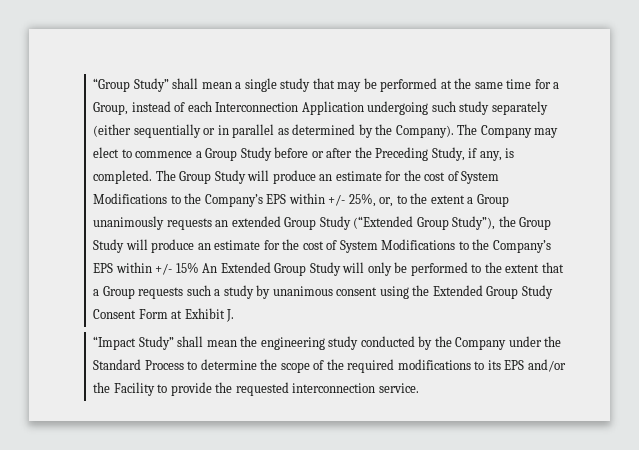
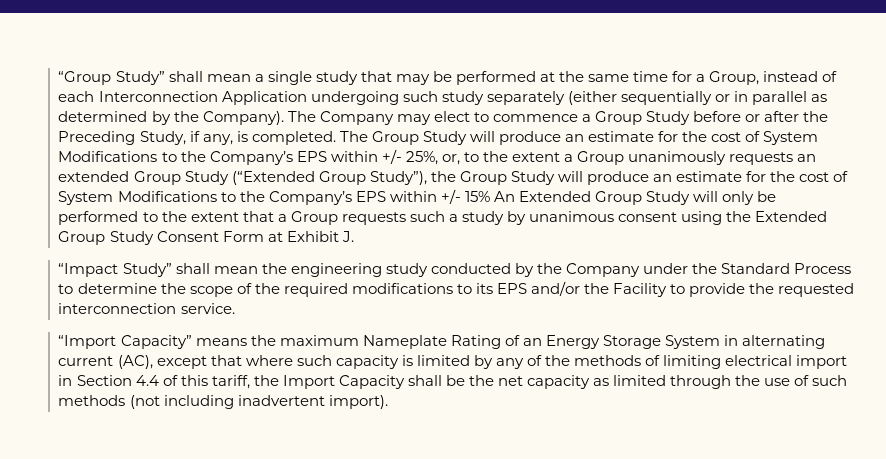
(419, 388) none -> [58,335,826,349] [58,355,848,369] [58,375,848,389] [58,395,388,409] // “Import Capacity” means the maximum Nameplate Rating of an Energy Storage System in alternating current (AC), except that where such capacity is limited by any of the methods of limiting electrical import in Section 4.4 of this tariff, the Import Capacity shall be the net capacity as limited through the use of such methods (not including inadvertent import).

